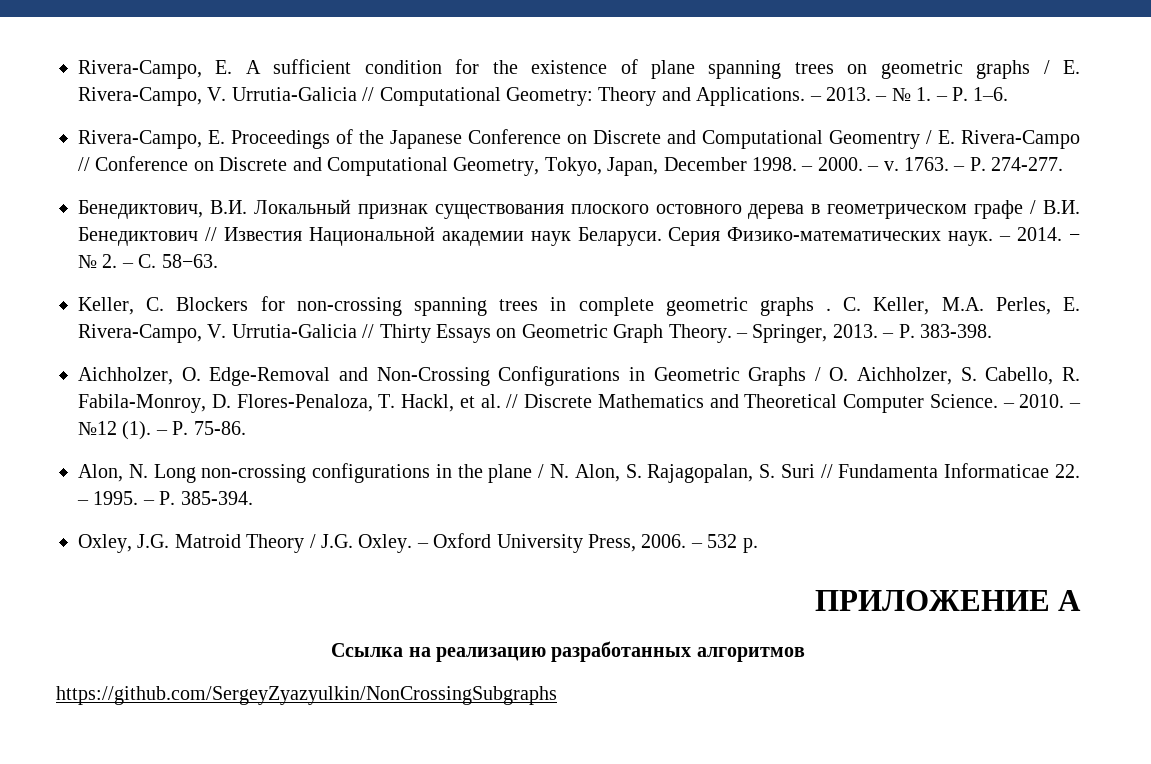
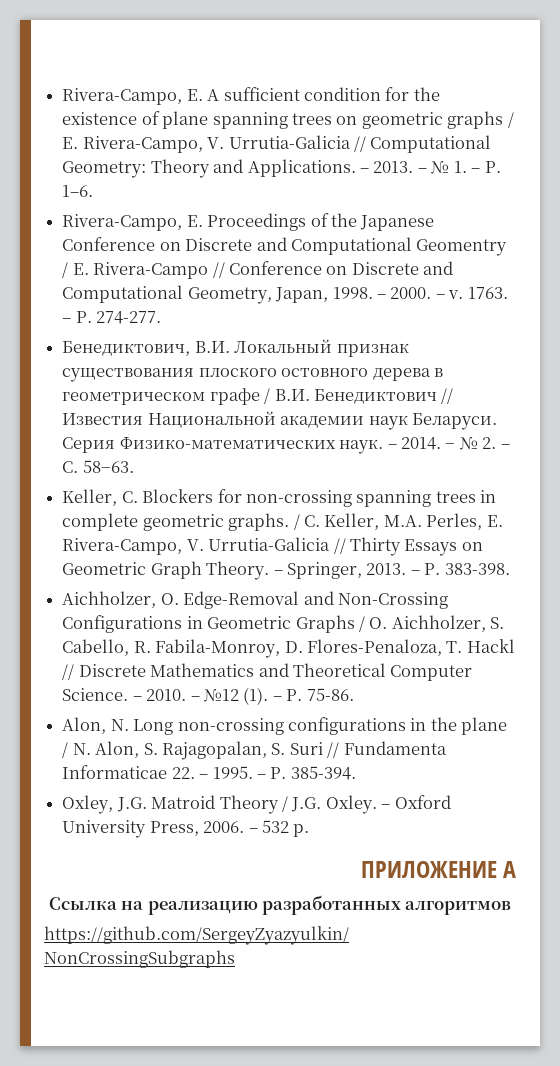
[544,157,747,176] Tokyo, Japan, December -> [275,287,329,303] Japan,
[759,297,832,316] graphs . -> [228,513,300,531] graphs. /
[401,394,501,412] Hackl, et al. -> [466,639,515,653] Hackl

